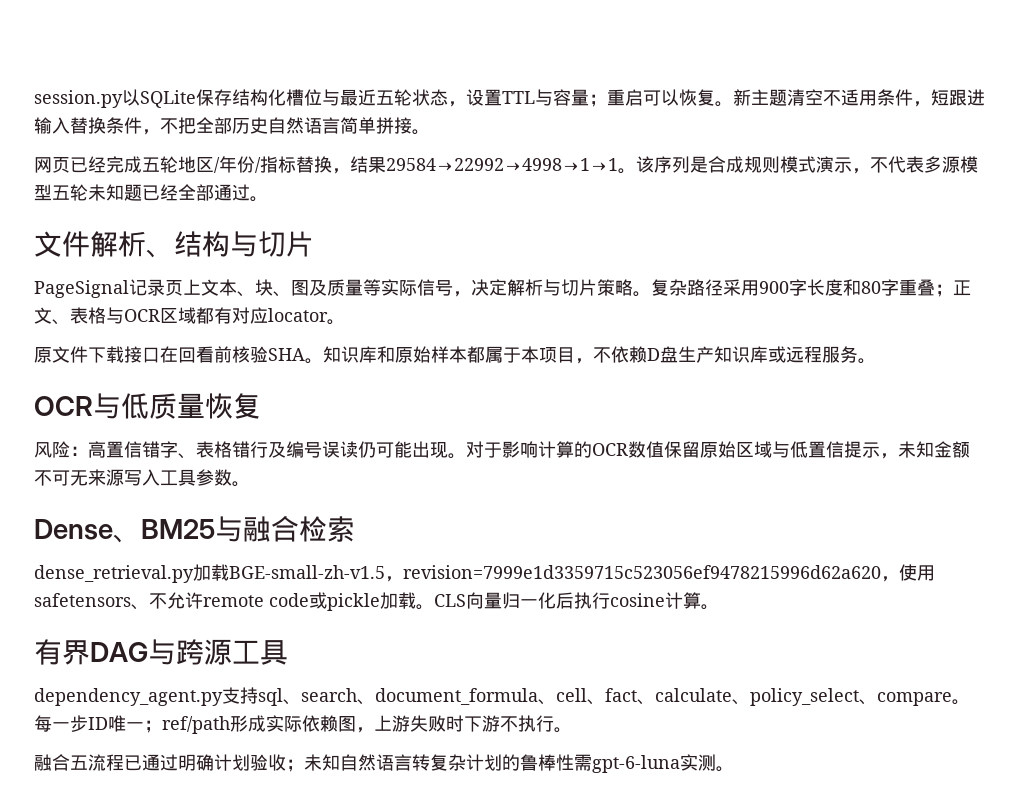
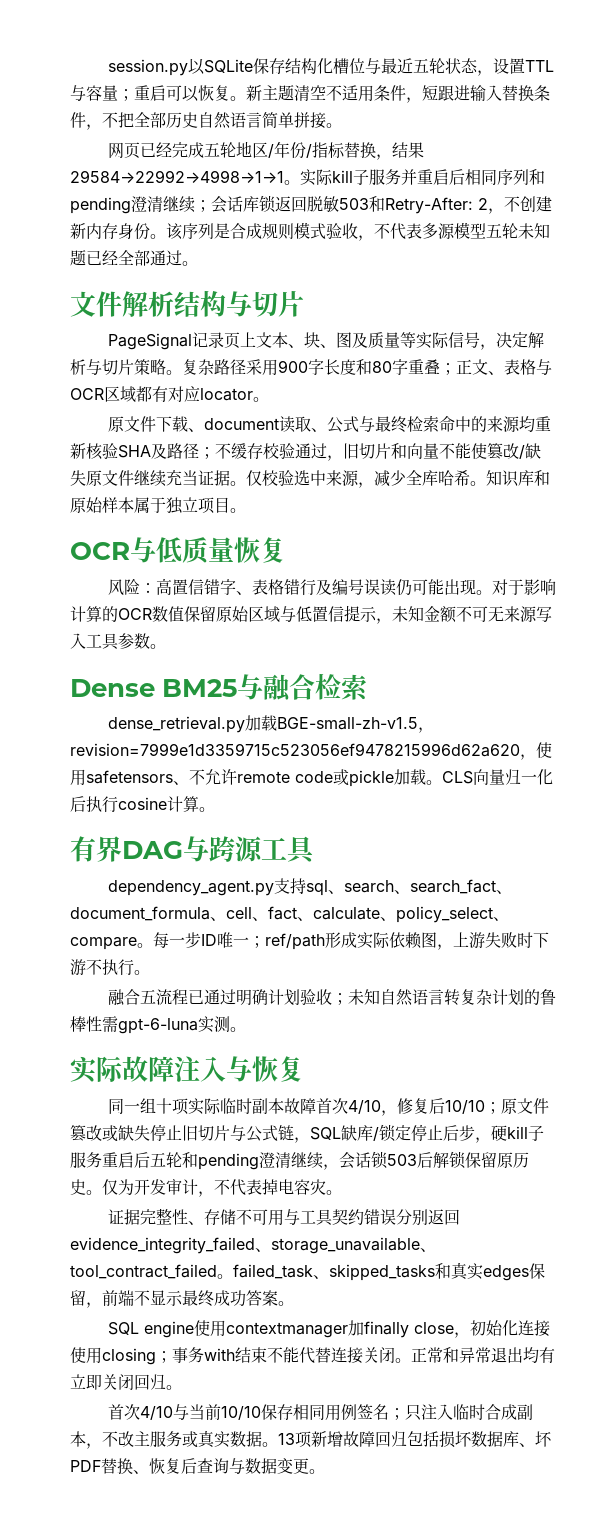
(636, 171) none -> [300,169,545,186] [70,195,552,214] [70,223,166,240] 实际kill子服务并重启后相同序列和pending澄清继续；会话库锁返回脱敏503和Retry-After: 2，不创建新内存身份。
[816,156,852,173] 演示 -> [326,223,358,239] 验收
[146,249,174,258] 、 -> (174, 304) none
[124,346,305,363] 接口在回看前核验SHA -> [187,415,551,433] [70,443,541,461] [70,470,470,488] 、document读取、公式与最终检索命中的来源均重新核验SHA及路径；不缓存校验通过，旧切片和向量不能使篡改/缺失原文件继续充当证据。仅校验选中来源，减少全库哈希
[467,346,858,364] 都属于本项目，不依赖D盘生产知识库或远程服务 -> [134,497,230,514] 属于独立项目
[113,534,141,543] 、 -> (155, 688) none
(375, 702) none -> [409,879,512,894] search_fact、
(734, 769) none -> [70,1056,304,1083] [107,1098,549,1116] [70,1124,544,1143] [70,1151,529,1170] [70,1178,342,1197] [107,1208,460,1226] [70,1237,436,1254] [70,1262,545,1281] [70,1290,294,1308] [107,1320,550,1338] [70,1347,555,1365] [70,1374,182,1390] [107,1404,533,1421] [70,1430,552,1449] [70,1458,325,1475] // 实际故障注入与恢复 // 同一组十项实际临时副本故障首次4/10，修复后10/10；原文件篡改或缺失停止旧切片与公式链，SQL缺库/锁定停止后步，硬kill子服务重启后五轮和pending澄清继续，会话锁503后解锁保留原历史。仅为开发审计，不代表掉电容灾。 // 证据完整性、存储不可用与工具契约错误分别返回evidence_integrity_failed、storage_unavailable、tool_contract_failed。failed_task、skipped_tasks和真实edges保留，前端不显示最终成功答案。 // SQL engine使用contextmanager加finally close，初始化连接使用closing；事务with结束不能代替连接关闭。正常和异常退出均有立即关闭回归。 // 首次4/10与当前10/10保存相同用例签名；只注入临时合成副本，不改主服务或真实数据。13项新增故障回归包括损坏数据库、坏PDF替换、恢复后查询与数据变更。

